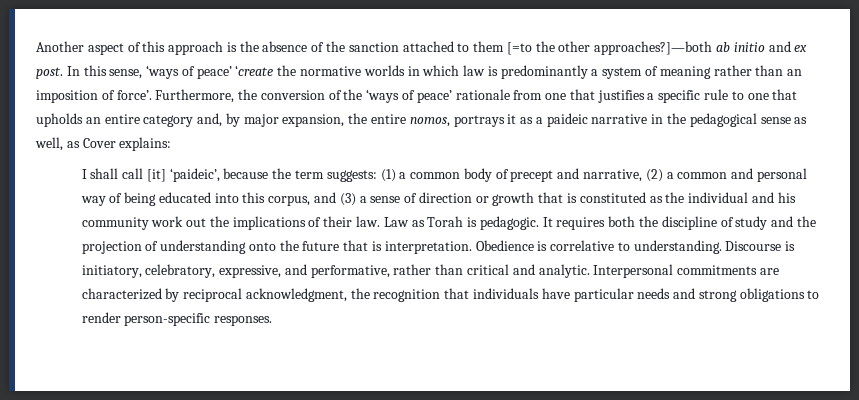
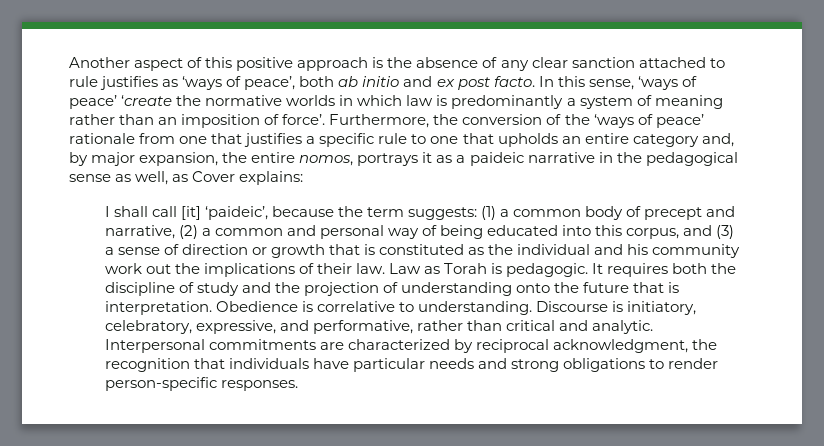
(166, 46) none -> [236,57,294,71] positive
[326,41,346,52] the -> [500,57,568,71] any clear
[473,41,713,55] them [=to the other approaches?]—both -> [69,76,335,90] rule justifies as ‘ways of peace’, both
[36,67,63,79] post. -> [457,76,535,90] post facto.

